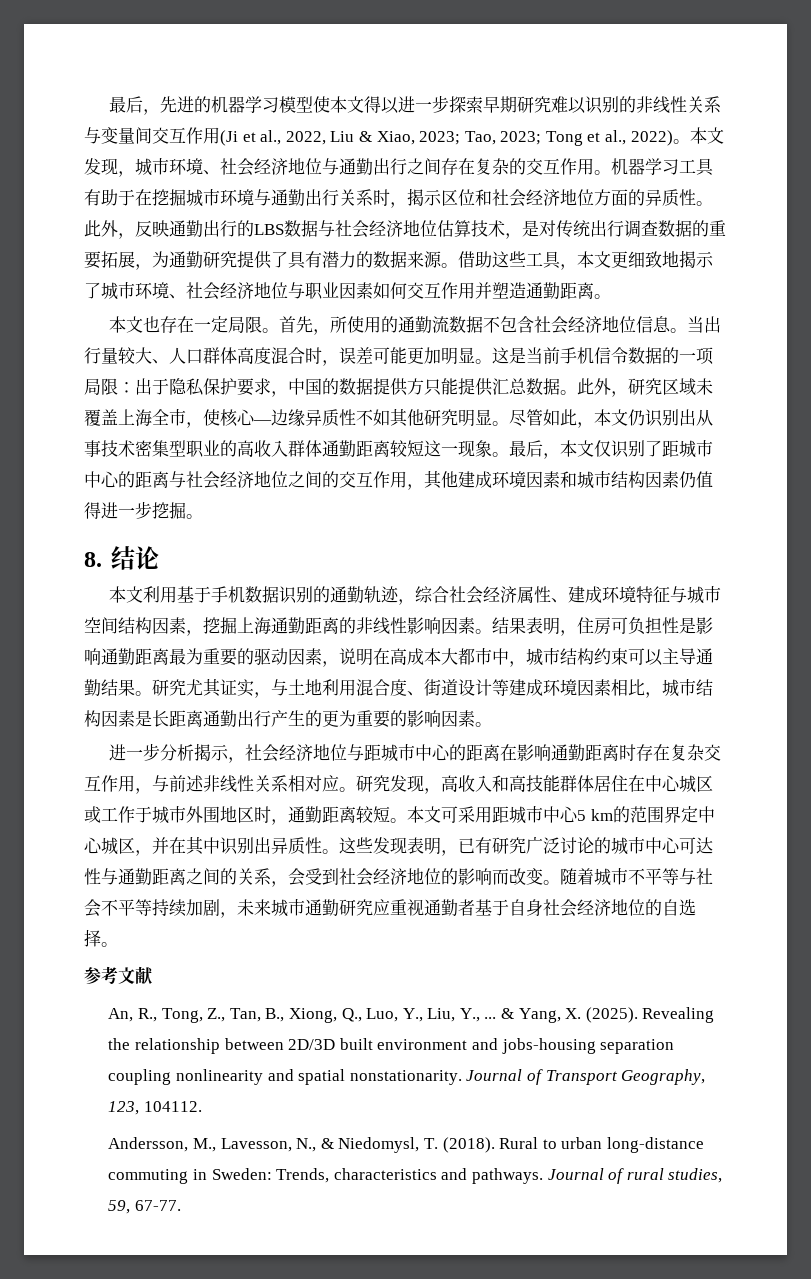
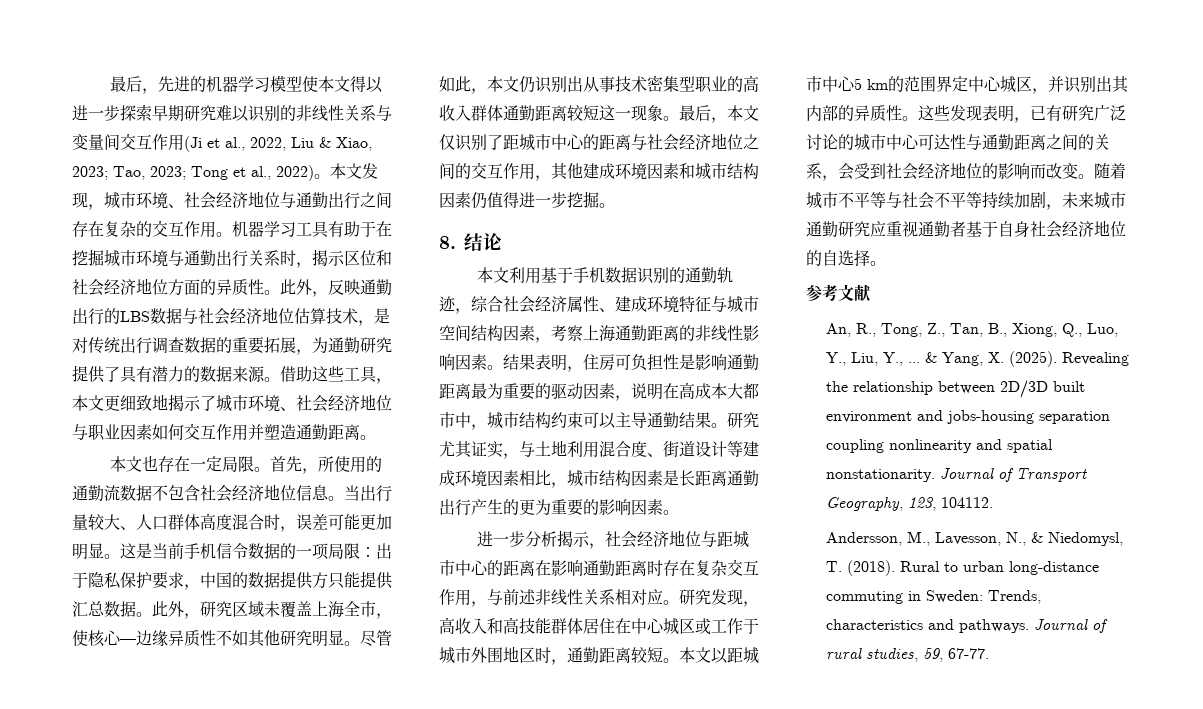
[203,617,237,634] 挖掘 -> [551,325,583,342] 考察
[441,806,492,823] 可采用 -> [711,647,728,664] 以
[169,836,271,855] 在其中识别出 -> [1064,76,1129,93] [806,105,854,121] 识别出其内部的

